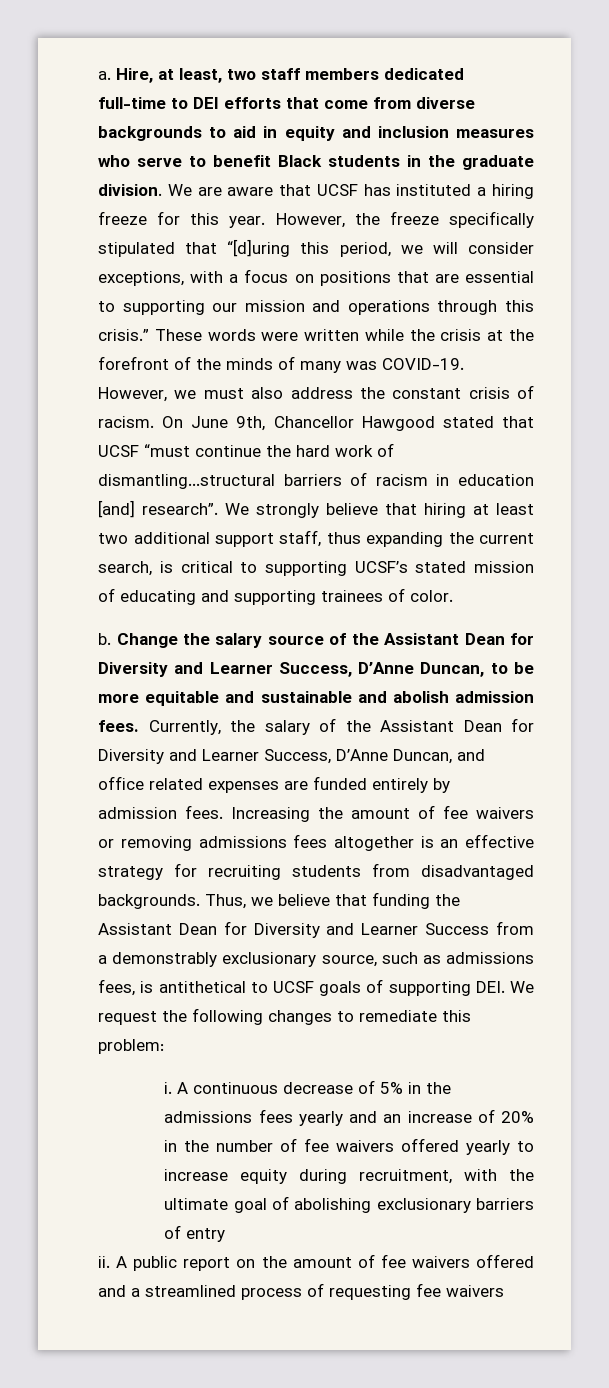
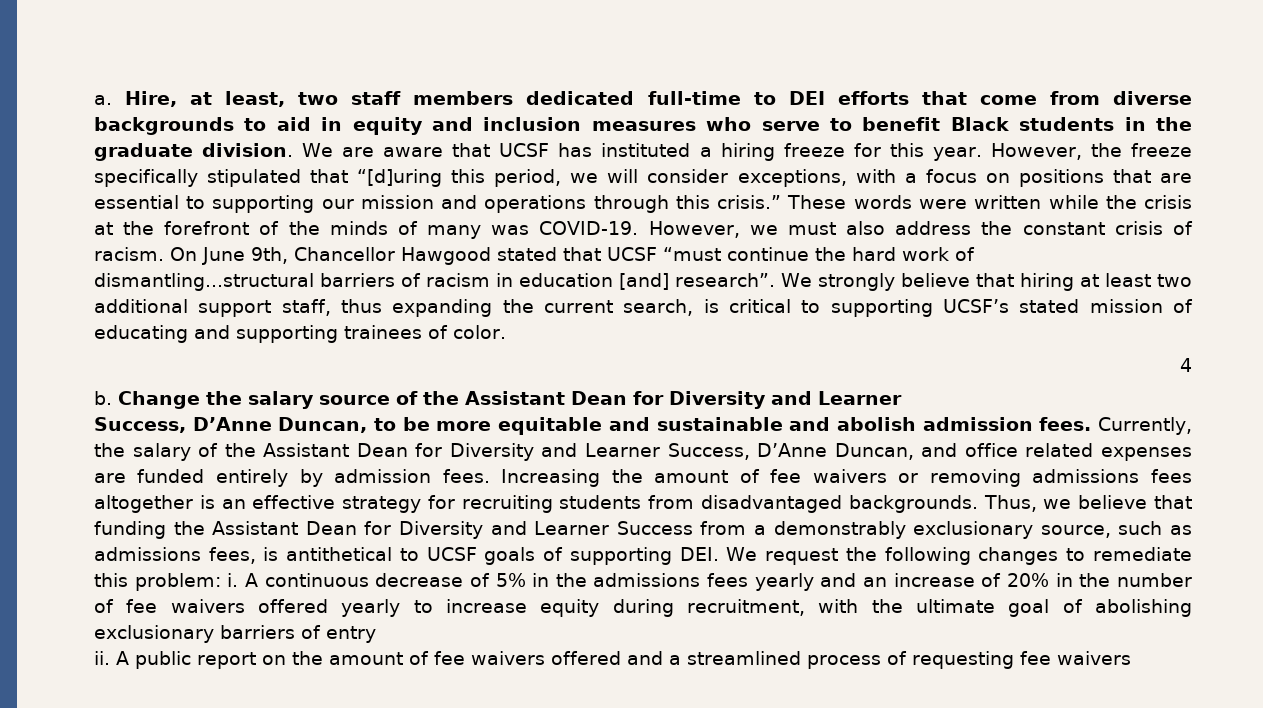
(454, 596) none -> [1180,358,1192,372] // 4
(273, 668) none -> (902, 398) //
(165, 1046) // -> (221, 582) none

